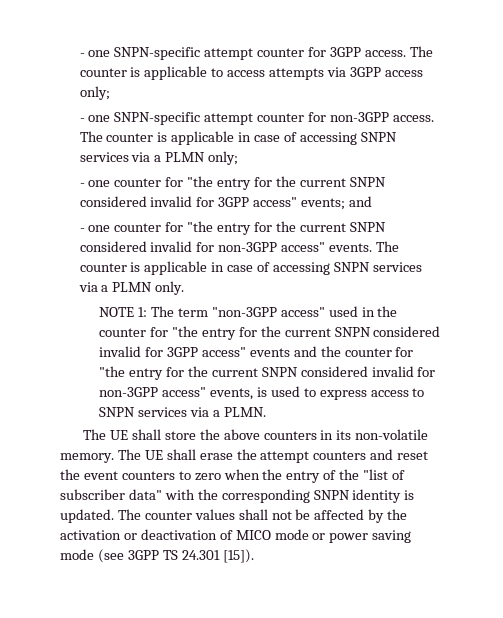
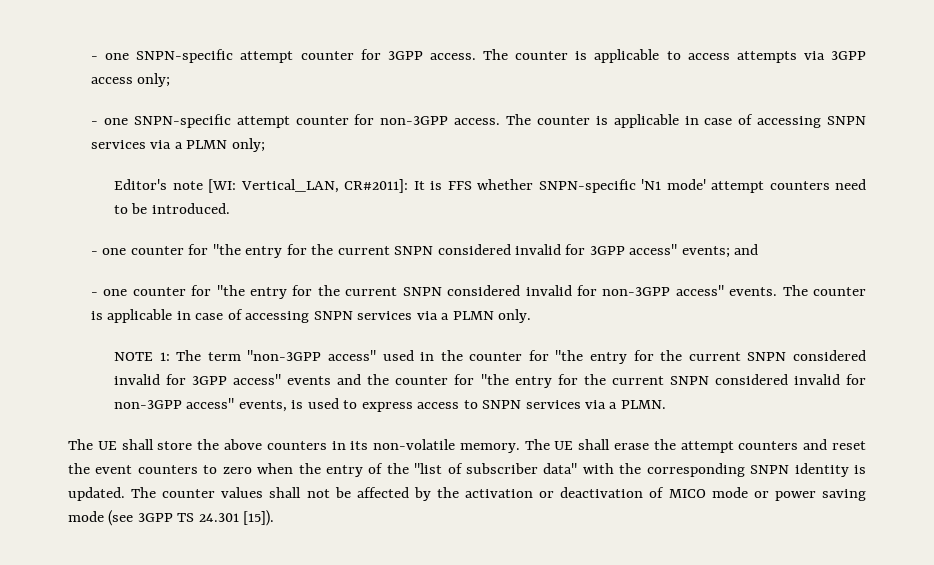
(239, 158) none -> [114,179,866,193] [114,203,230,214] // Editor's note [WI: Vertical_LAN, CR#2011]: It is FFS whether SNPN-specific 'N1 mode' attempt counters need to be introduced.

